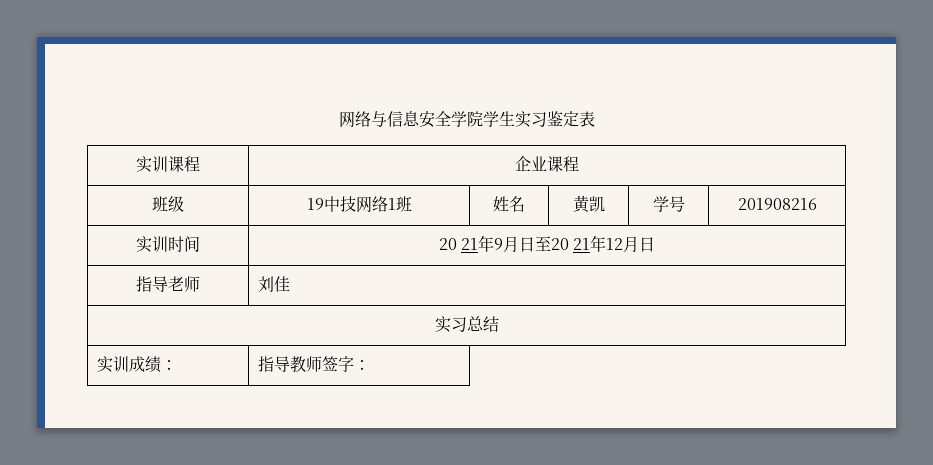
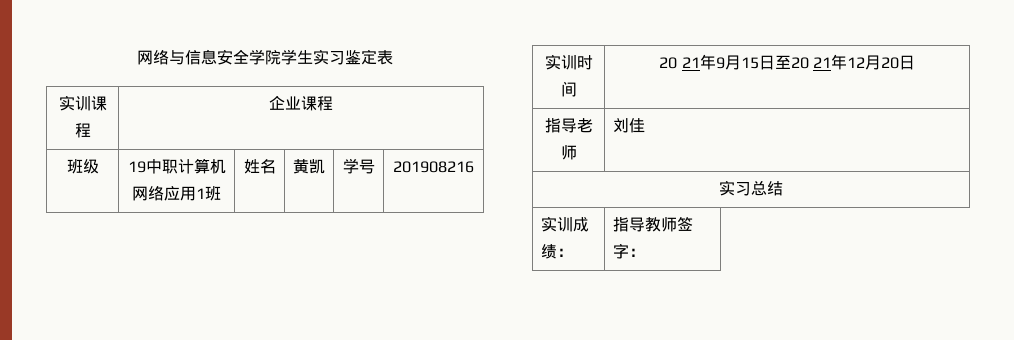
[339,196,388,213] 技网络 -> [161,158,226,174] [132,186,196,201] 职计算机网络应用
(519, 244) none -> [740,57,759,69] 15
(640, 244) none -> [880,57,899,69] 20

